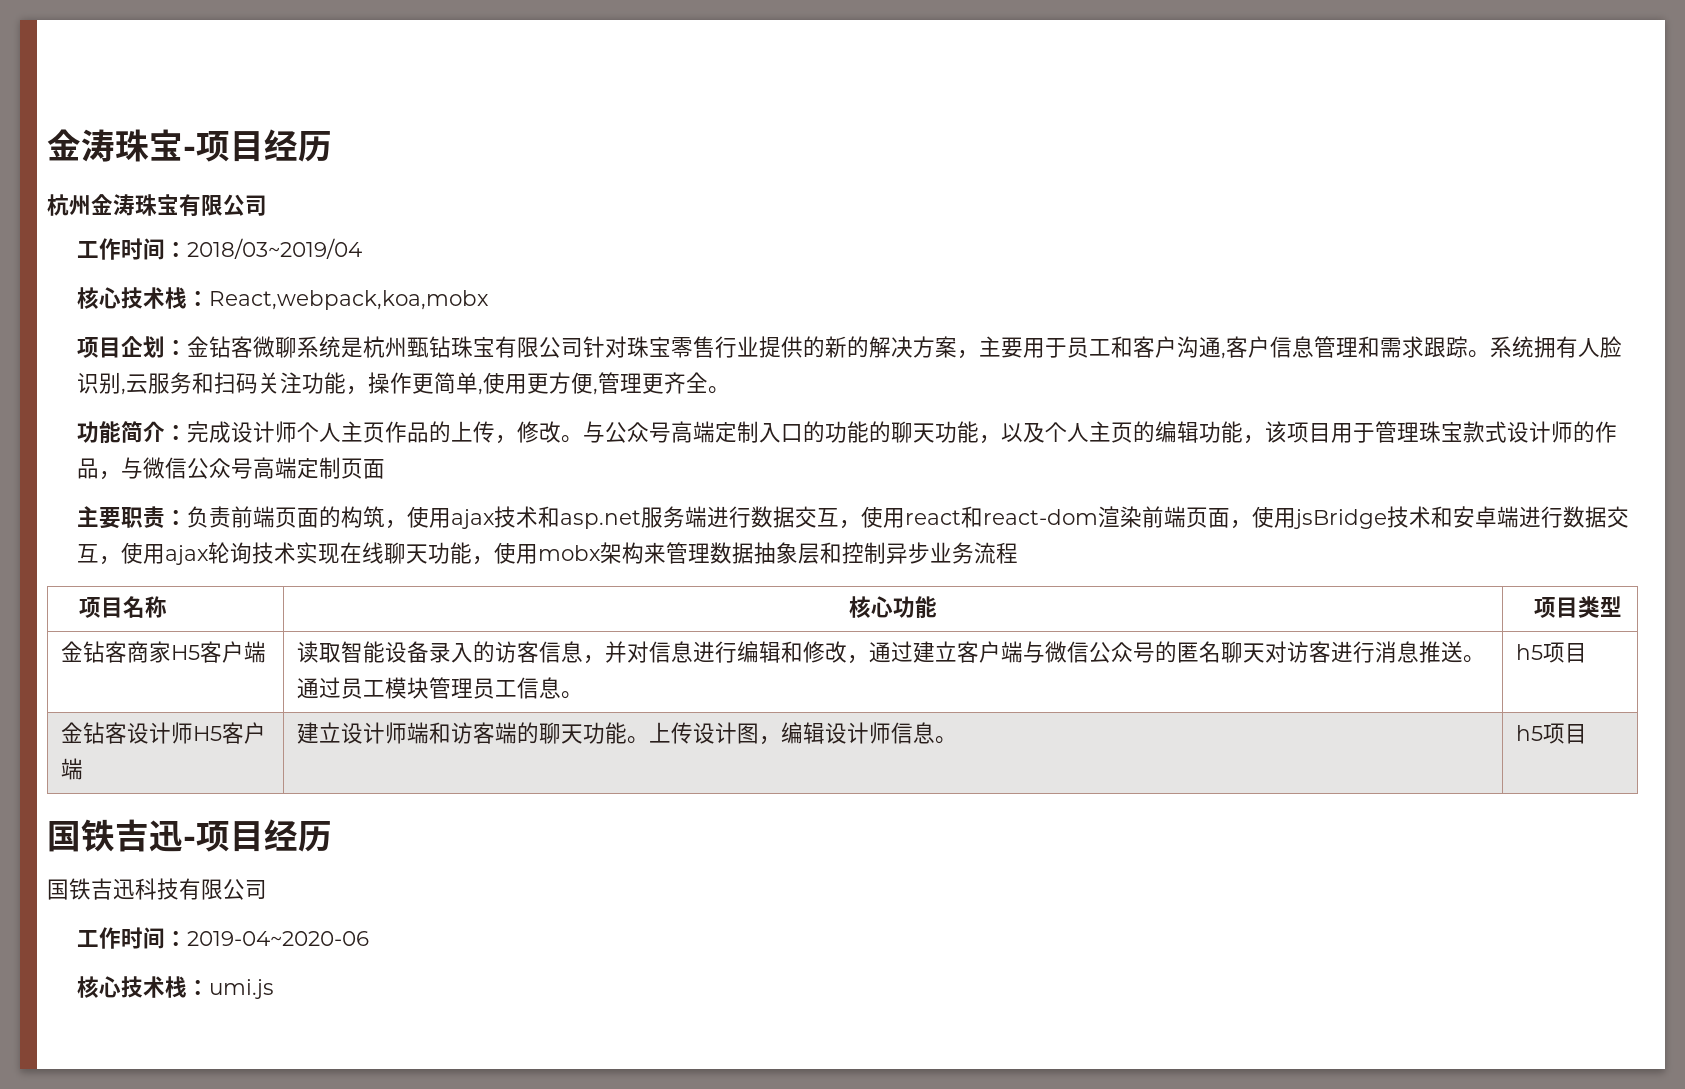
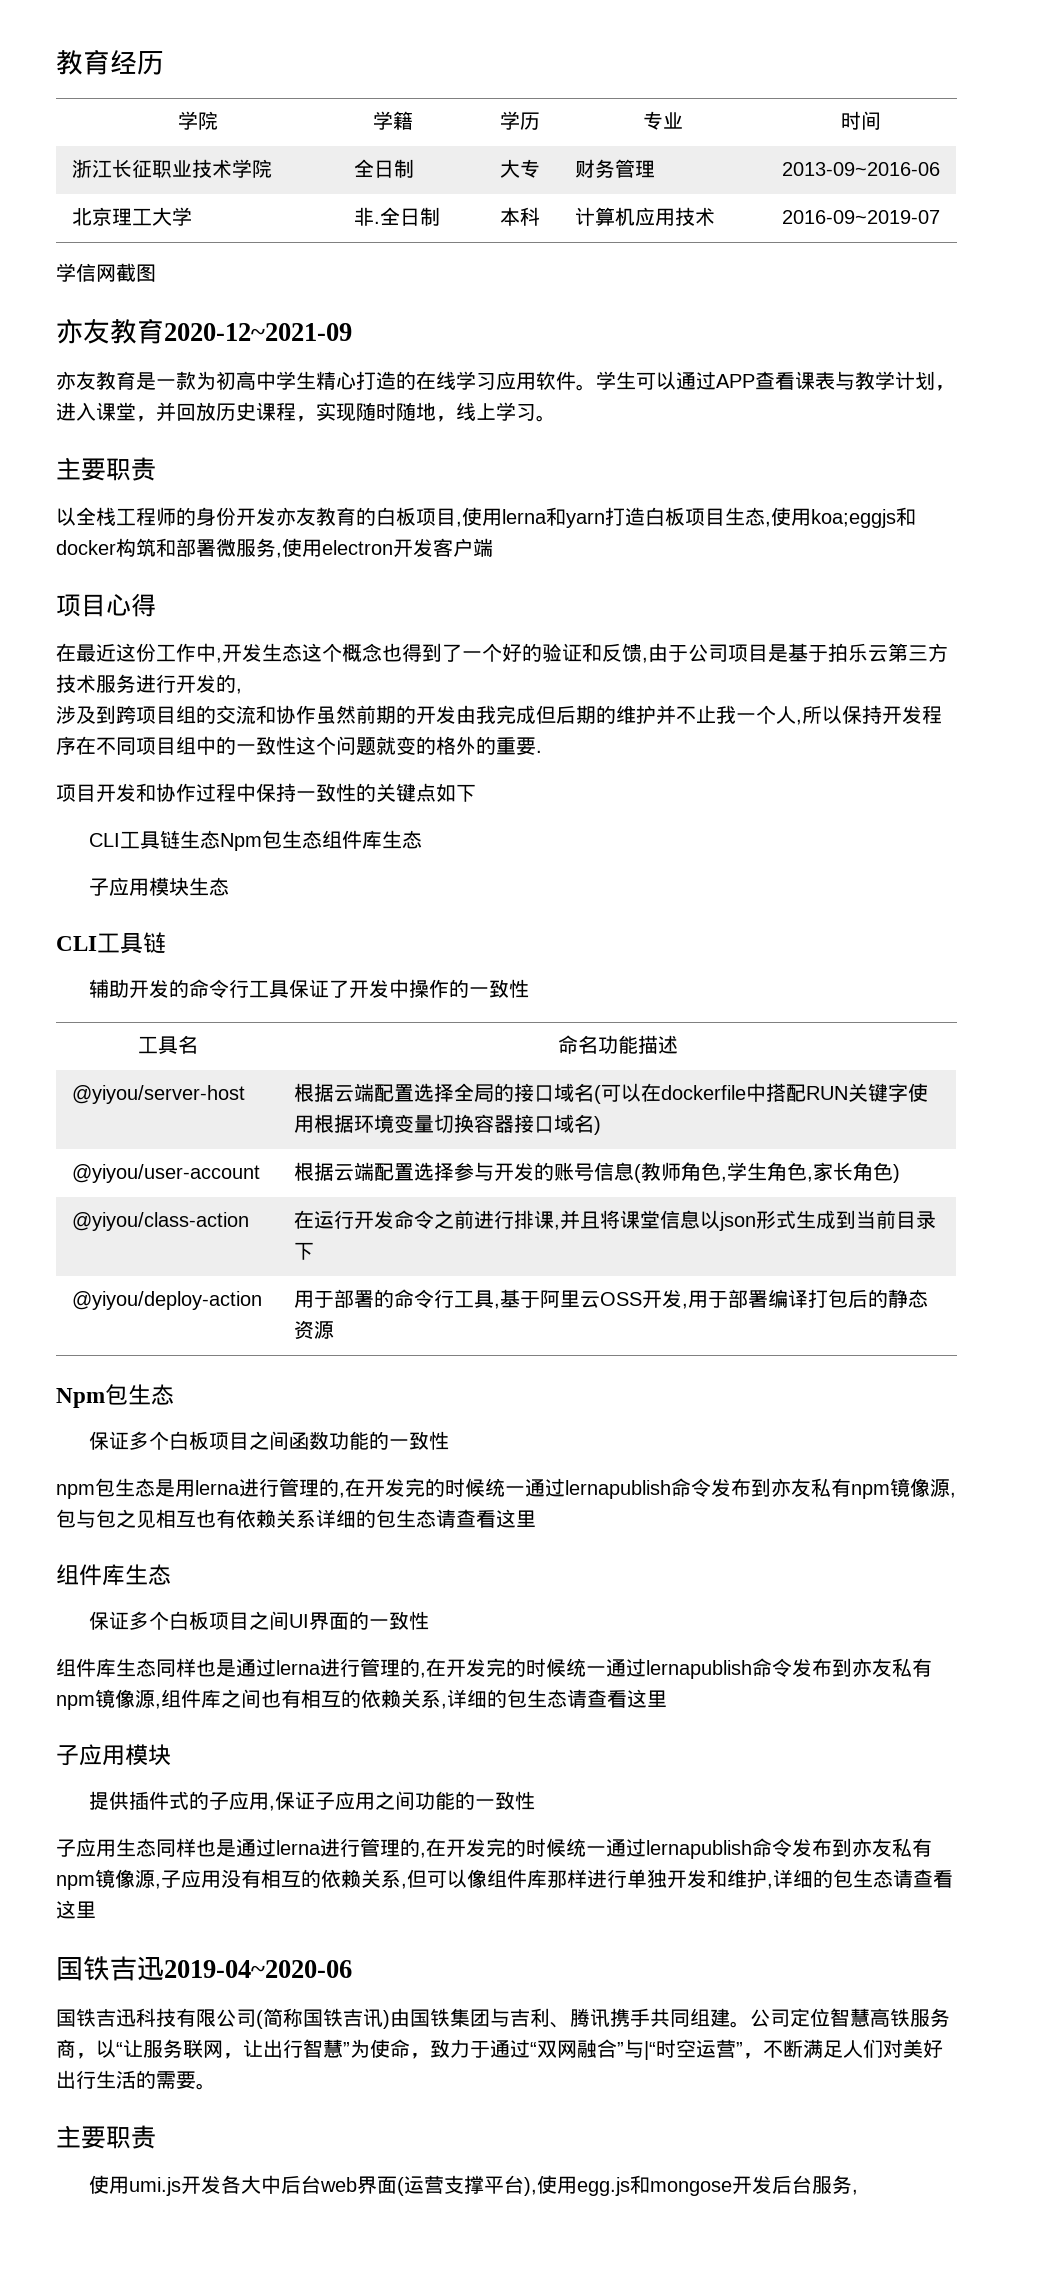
[47,129,332,162] [47,194,267,216] [76,238,362,260] [76,287,489,310] [76,336,1622,359] [76,372,730,395] [76,421,1617,444] [76,457,385,480] [76,506,1629,529] [76,542,1018,565] [78,596,167,618] [849,596,937,618] [1533,596,1622,618] [60,641,266,663] [296,641,1485,664] [296,677,583,699] [1515,642,1587,663] [60,722,266,744] [60,758,83,780] [296,722,957,745] [1515,723,1587,744] [47,819,332,852] 金涛珠宝-项目经历 // 杭州金涛珠宝有限公司 // 工作时间：2018/03~2019/04 // 核心技术栈：React,webpack,koa,mobx // 项目企划：金钻客微聊系统是杭州甄钻珠宝有限公司针对珠宝零售行业提供的新的解决方案，主要用于员工和客户沟通,客户信息管理和需求跟踪。系统拥有人脸识别,云服务和扫码关注功能，操作更简单,使用更方便,管理更齐全。 // 功能简介：完成设计师个人主页作品的上传，修改。与公众号高端定制入口的功能的聊天功能，以及个人主页的编辑功能，该项目用于管理珠宝款式设计师的作品，与微信公众号高端定制页面 // 主要职责：负责前端页面的构筑，使用ajax技术和asp.net服务端进行数据交互，使用react和react-dom渲染前端页面，使用jsBridge技术和安卓端进行数据交互，使用ajax轮询技术实现在线聊天功能，使用mobx架构来管理数据抽象层和控制异步业务流程 // 项目名称 | 核心功能 | 项目类型 // 金钻客商家H5客户端 | 读取智能设备录入的访客信息，并对信息进行编辑和修改，通过建立客户端与微信公众号的匿名聊天对访客进行消息推送。通过员工模块管理员工信息。 | h5项目 // 金钻客设计师H5客户端 | 建立设计师端和访客端的聊天功能。上传设计图，编辑设计师信息。 | h5项目 // 国铁吉迅-项目经历 -> [56,49,164,75] [177,111,218,130] [373,111,414,130] [500,111,540,130] [642,111,683,130] [841,111,881,130] [71,159,272,178] [353,159,414,178] [500,159,540,178] [574,159,655,178] [782,162,940,176] [71,207,192,226] [353,207,440,226] [500,207,540,226] [574,207,715,226] [782,210,940,224] [56,263,156,282] [56,318,352,344] [56,371,955,391] [56,402,556,422] [56,457,156,481] [56,507,916,528] [56,538,493,558] [56,593,156,617] [56,643,948,663] [56,674,242,694] [56,705,942,725] [56,736,542,755] [56,783,476,802] [88,830,422,851] [88,877,229,896] [56,932,166,954] [88,979,529,998] [137,1035,198,1054] [557,1035,678,1054] [71,1085,245,1104] [293,1083,928,1104] [293,1114,601,1135] [71,1164,260,1183] [293,1162,900,1183] [71,1212,249,1231] [293,1210,936,1231] [293,1242,314,1260] [71,1291,262,1310] [293,1289,928,1309] [293,1320,334,1340] [56,1384,174,1408] [88,1431,449,1450] [56,1478,956,1499] [56,1509,536,1528] [56,1564,171,1586] [88,1611,429,1630] [56,1658,932,1679] [56,1689,667,1710] [56,1744,171,1766] [88,1791,535,1811] [56,1838,932,1859] [56,1869,953,1890] [56,1900,96,1919] [56,1956,352,1981] 教育经历 // 学院 | 学籍 | 学历 | 专业 | 时间 // 浙江长征职业技术学院 | 全日制 | 大专 | 财务管理 | 2013-09~2016-06 // 北京理工大学 | 非.全日制 | 本科 | 计算机应用技术 | 2016-09~2019-07 // 学信网截图 // 亦友教育2020-12~2021-09 // 亦友教育是一款为初高中学生精心打造的在线学习应用软件。学生可以通过APP查看课表与教学计划，进入课堂，并回放历史课程，实现随时随地，线上学习。 // 主要职责 // 以全栈工程师的身份开发亦友教育的白板项目,使用lerna和yarn打造白板项目生态,使用koa;eggjs和docker构筑和部署微服务,使用electron开发客户端 // 项目心得 // 在最近这份工作中,开发生态这个概念也得到了一个好的验证和反馈,由于公司项目是基于拍乐云第三方技术服务进行开发的, // 涉及到跨项目组的交流和协作虽然前期的开发由我完成但后期的维护并不止我一个人,所以保持开发程序在不同项目组中的一致性这个问题就变的格外的重要. // 项目开发和协作过程中保持一致性的关键点如下 // CLI工具链生态Npm包生态组件库生态 // 子应用模块生态 // CLI工具链 // 辅助开发的命令行工具保证了开发中操作的一致性 // 工具名 | 命名功能描述 // @yiyou/server-host | 根据云端配置选择全局的接口域名(可以在dockerfile中搭配RUN关键字使用根据环境变量切换容器接口域名) // @yiyou/user-account | 根据云端配置选择参与开发的账号信息(教师角色,学生角色,家长角色) // @yiyou/class-action | 在运行开发命令之前进行排课,并且将课堂信息以json形式生成到当前目录下 // @yiyou/deploy-action | 用于部署的命令行工具,基于阿里云OSS开发,用于部署编译打包后的静态资源 // Npm包生态 // 保证多个白板项目之间函数功能的一致性 // npm包生态是用lerna进行管理的,在开发完的时候统一通过lernapublish命令发布到亦友私有npm镜像源,包与包之见相互也有依赖关系详细的包生态请查看这里 // 组件库生态 // 保证多个白板项目之间UI界面的一致性 // 组件库生态同样也是通过lerna进行管理的,在开发完的时候统一通过lernapublish命令发布到亦友私有npm镜像源,组件库之间也有相互的依赖关系,详细的包生态请查看这里 // 子应用模块 // 提供插件式的子应用,保证子应用之间功能的一致性 // 子应用生态同样也是通过lerna进行管理的,在开发完的时候统一通过lernapublish命令发布到亦友私有npm镜像源,子应用没有相互的依赖关系,但可以像组件库那样进行单独开发和维护,详细的包生态请查看这里 // 国铁吉迅2019-04~2020-06
[76,927,369,949] [76,976,274,999] // 工作时间：2019-04~2020-06 // 核心技术栈：umi.js -> [256,2008,950,2029] [56,2039,943,2060] [56,2070,216,2090] [56,2125,156,2149] [88,2175,858,2196] (简称国铁吉讯)由国铁集团与吉利、腾讯携手共同组建。公司定位智慧高铁服务商，以“让服务联网，让出行智慧”为使命，致力于通过“双网融合”与|“时空运营”，不断满足人们对美好出行生活的需要。 // 主要职责 // 使用umi.js开发各大中后台web界面(运营支撑平台),使用egg.js和mongose开发后台服务,

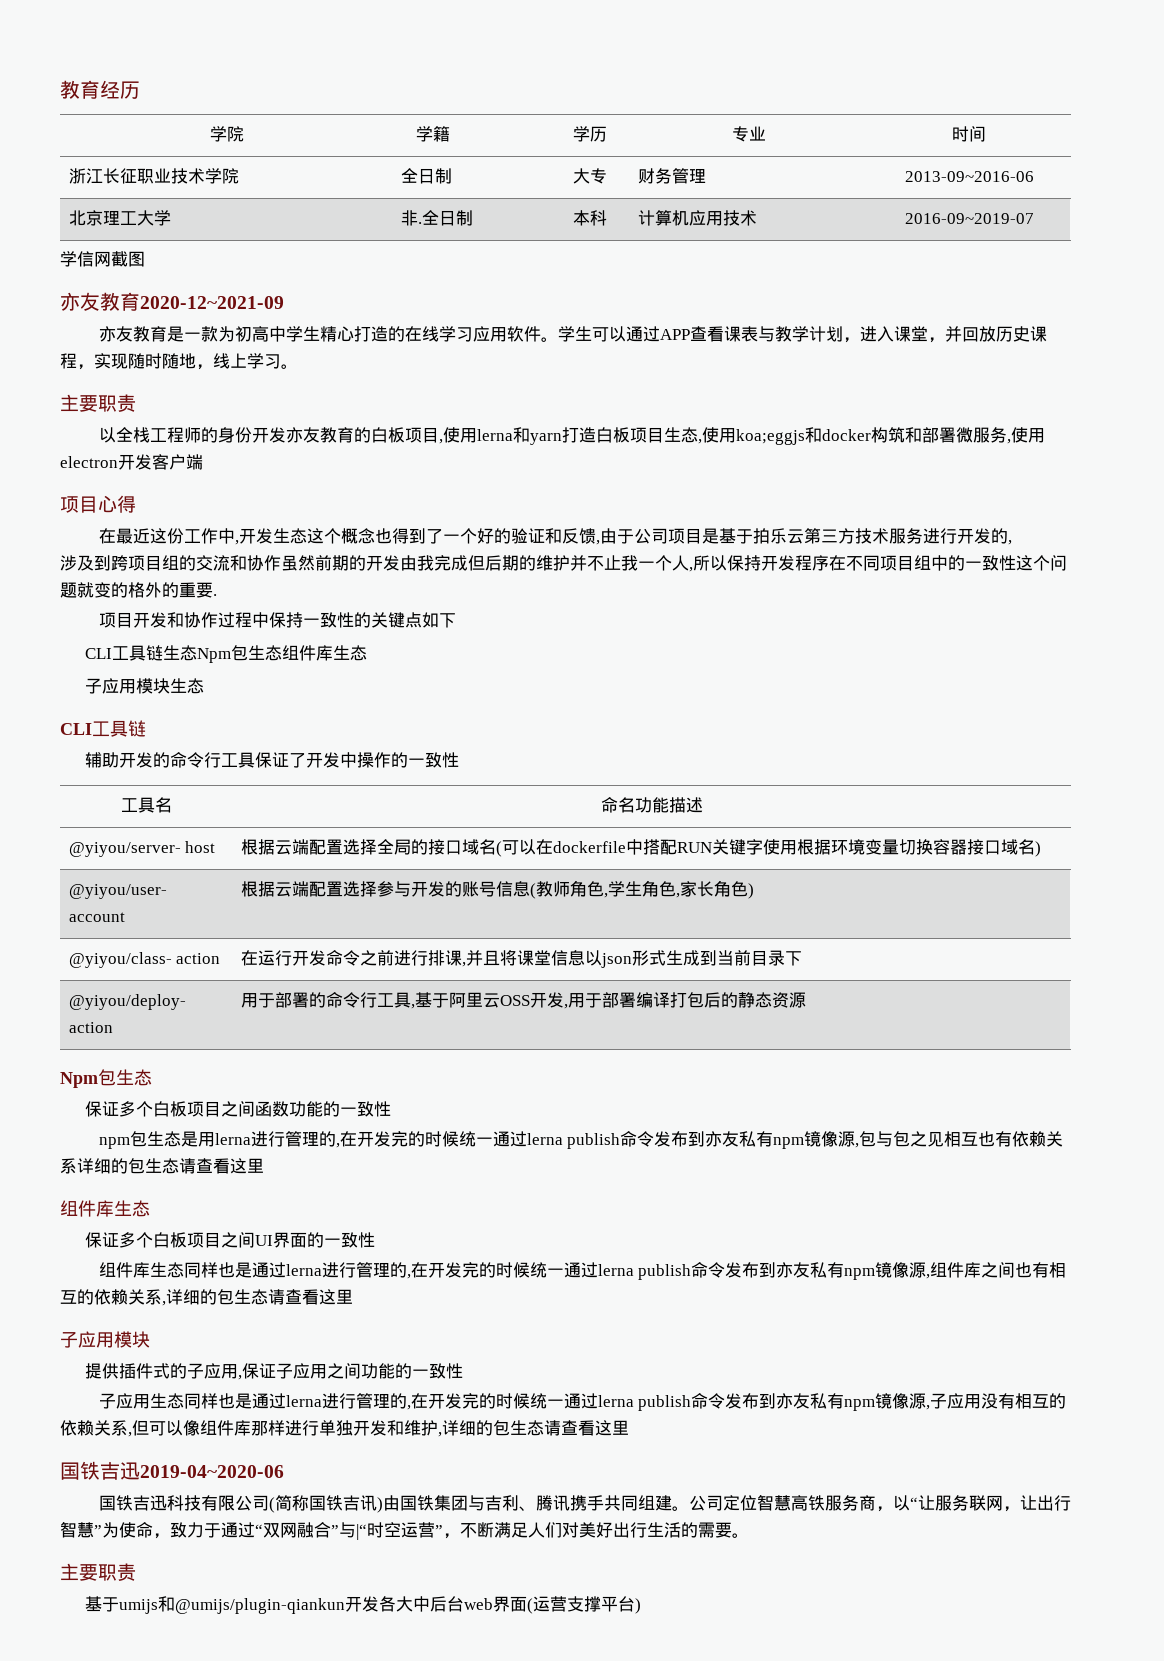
[71,1085,245,1104] @yiyou/server-host -> [68,841,216,857] @yiyou/server- host
[71,1164,260,1183] @yiyou/user-account -> [68,884,167,899] [68,912,125,922] @yiyou/user- account
[71,1212,249,1231] @yiyou/class-action -> [68,952,221,968] @yiyou/class- action
[71,1291,262,1310] @yiyou/deploy-action -> [68,994,186,1010] [68,1022,113,1033] @yiyou/deploy- action
[565,1480,671,1499] lernapublish -> [526,1133,621,1149] lerna publish
[646,1660,752,1679] lernapublish -> [597,1264,692,1280] lerna publish
[646,1840,752,1859] lernapublish -> [597,1395,692,1411] lerna publish
[88,2175,181,2196] 使用umi.js -> [84,1596,345,1614] 基于umijs和@umijs/plugin-qiankun
[523,2175,858,2196] ),使用egg.js和mongose开发后台服务, -> [634,1598,641,1614] )

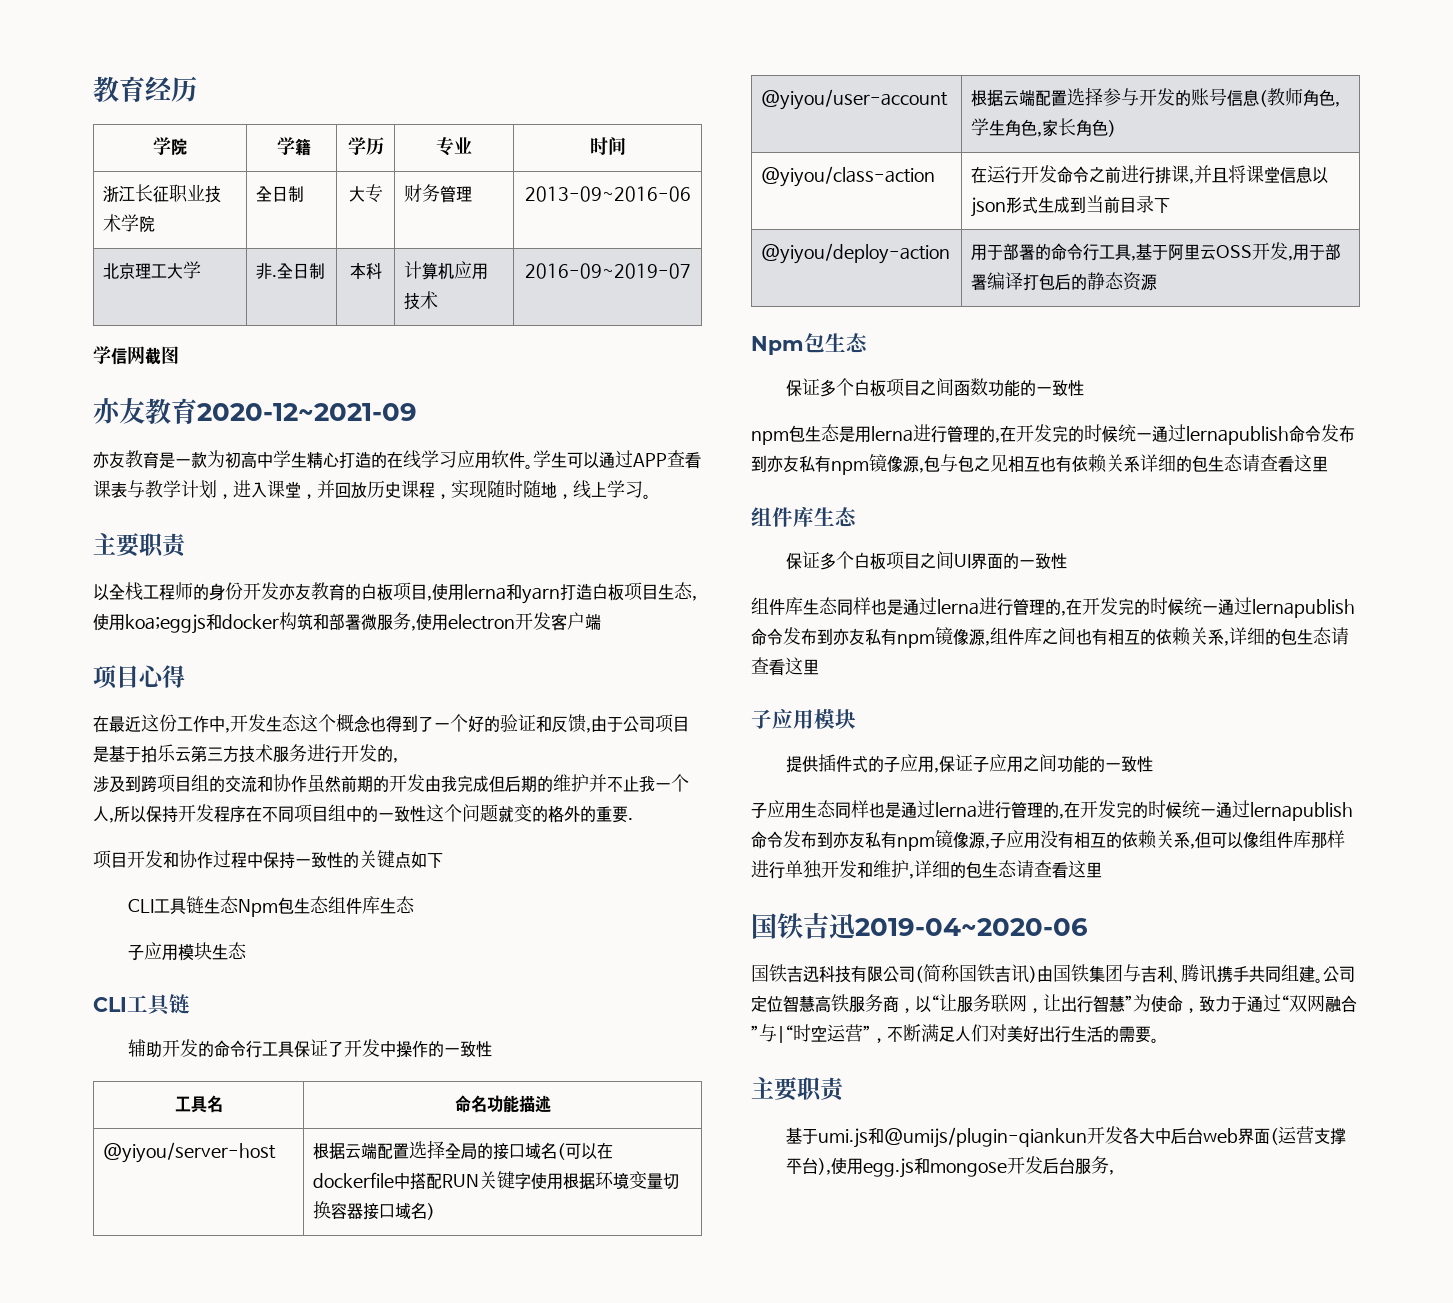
[68,841,216,857] @yiyou/server- host -> [103,1142,277,1163] @yiyou/server-host
[68,884,167,899] [68,912,125,922] @yiyou/user- account -> [761,89,949,110] @yiyou/user-account
[68,952,221,968] @yiyou/class- action -> [761,166,936,187] @yiyou/class-action
[68,994,186,1010] [68,1022,113,1033] @yiyou/deploy- action -> [761,243,951,264] @yiyou/deploy-action
[526,1133,621,1149] lerna publish -> [1186,426,1289,445] lernapublish
[597,1264,692,1280] lerna publish -> [1252,599,1355,618] lernapublish
[597,1395,692,1411] lerna publish -> [1250,802,1353,821] lernapublish
[118,1599,158,1614] umijs -> [817,1128,868,1148] umi.js
[634,1598,641,1614] ) -> [817,1156,1114,1178] ),使用egg.js和mongose开发后台服务,

